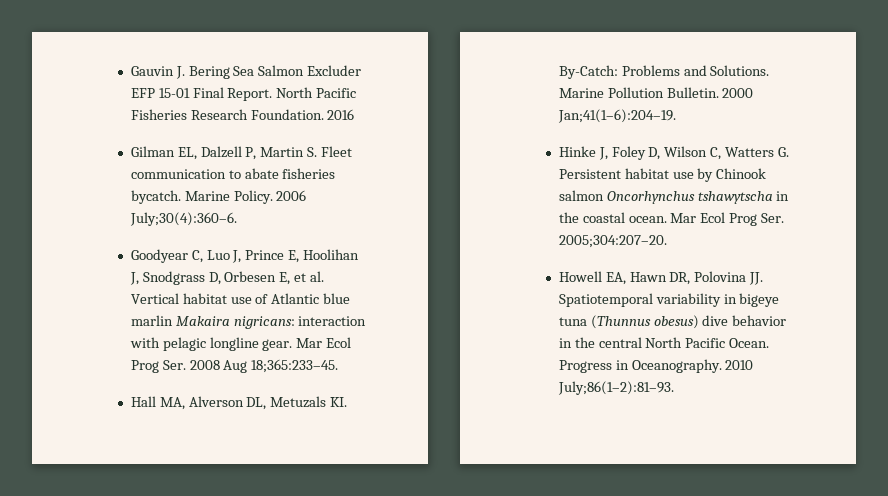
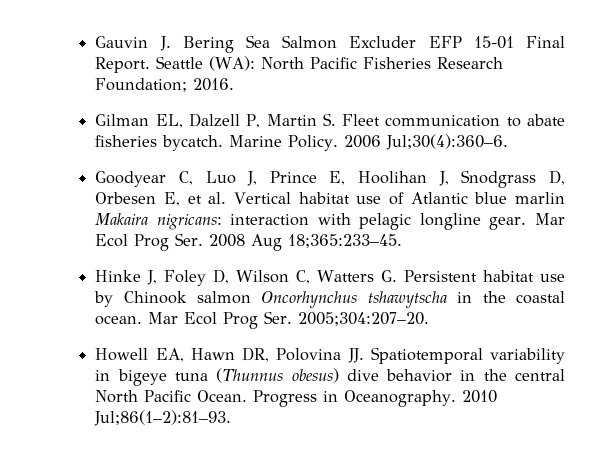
(273, 94) none -> [156,56,256,71] Seattle (WA):
[250,109,355,120] Foundation. 2016 -> [95,78,235,92] Foundation; 2016.
[129,212,237,226] July;30(4):360–6. -> [386,134,509,150] Jul;30(4):360–6.
[130,396,348,410] [558,65,770,79] [558,87,754,98] [557,109,676,123] // Hall MA, Alverson DL, Metuzals KI. By-Catch: Problems and Solutions. Marine Pollution Bulletin. 2000 Jan;41(1–6):204–19. -> (403, 241) none
[557,381,674,395] July;86(1–2):81–93. -> [94,410,232,426] Jul;86(1–2):81–93.

